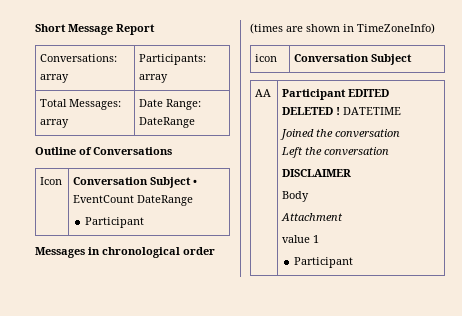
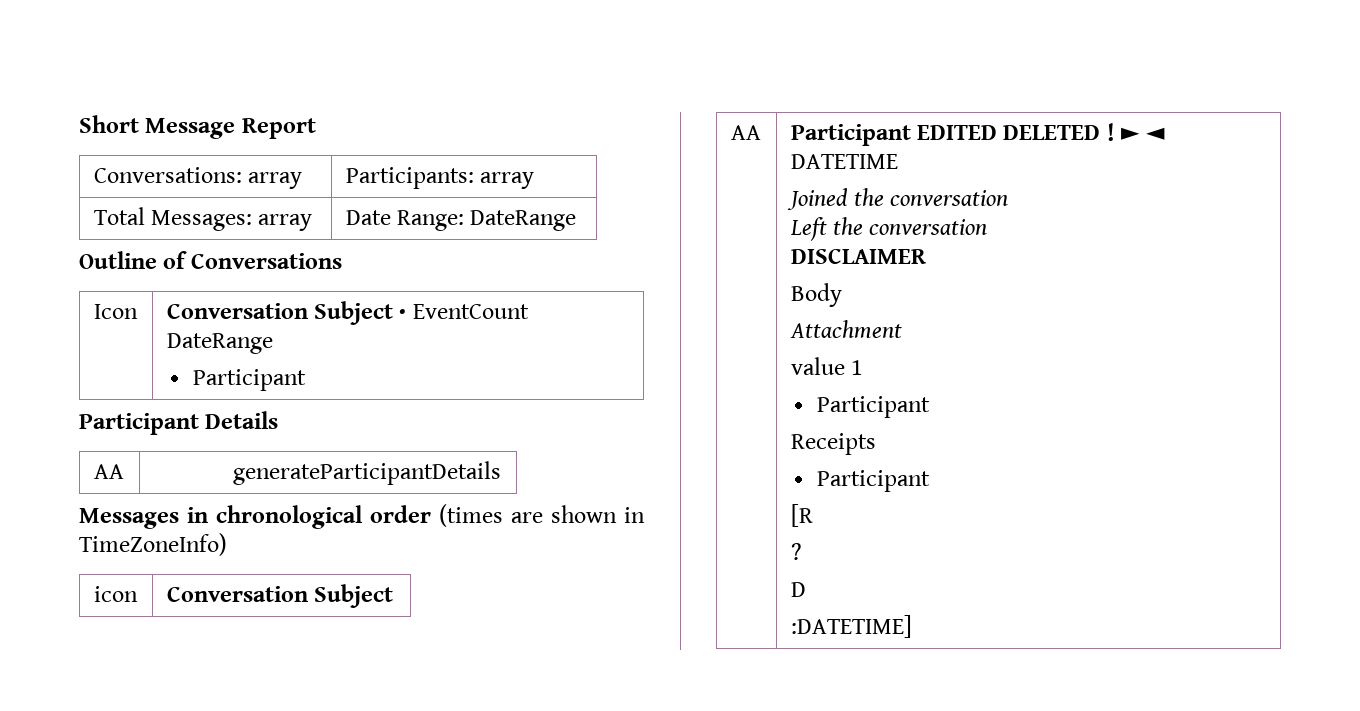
(145, 222) none -> [79,411,279,435] [93,464,124,479] [232,461,501,485] // Participant Details // AA | generateParticipantDetails
(341, 111) none -> [1121,127,1165,140] ► ◄
(354, 262) none -> [790,433,876,455] [816,470,930,492] [790,504,813,527] [790,543,802,560] [790,582,806,597] [790,615,912,638] // Receipts // Participant // [R // ? // D // :DATETIME]

